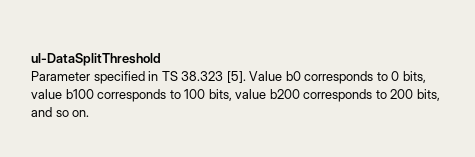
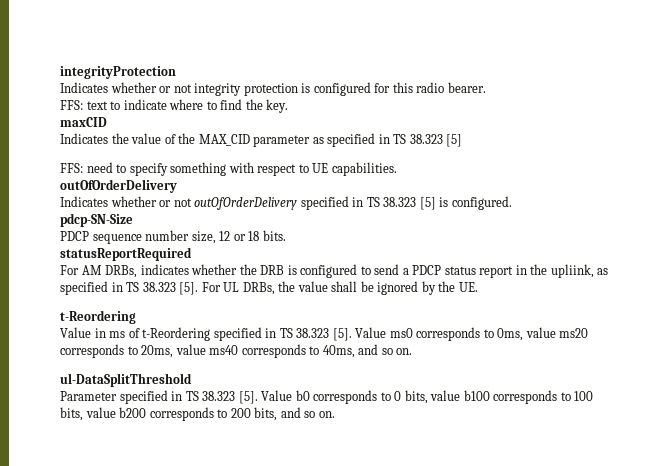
(31, 59) none -> [60,66,176,79] [60,82,486,96] [60,99,289,113] [60,117,107,127] [60,133,463,147] [60,162,397,176] [60,179,177,193] [60,196,512,210] [60,213,133,227] [60,230,286,244] [60,247,192,261] [60,264,609,278] [60,281,478,295] [60,310,136,324] [60,327,589,341] [60,344,413,358] integrityProtection // Indicates whether or not integrity protection is configured for this radio bearer. // FFS: text to indicate where to find the key. // maxCID // Indicates the value of the MAX_CID parameter as specified in TS 38.323 [5] // FFS: need to specify something with respect to UE capabilities. // outOfOrderDelivery // Indicates whether or not outOfOrderDelivery specified in TS 38.323 [5] is configured. // pdcp-SN-Size // PDCP sequence number size, 12 or 18 bits. // statusReportRequired // For AM DRBs, indicates whether the DRB is configured to send a PDCP status report in the upliink, as specified in TS 38.323 [5]. For UL DRBs, the value shall be ignored by the UE. // t-Reordering // Value in ms of t-Reordering specified in TS 38.323 [5]. Value ms0 corresponds to 0ms, value ms20 corresponds to 20ms, value ms40 corresponds to 40ms, and so on. //

